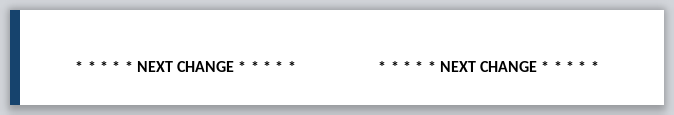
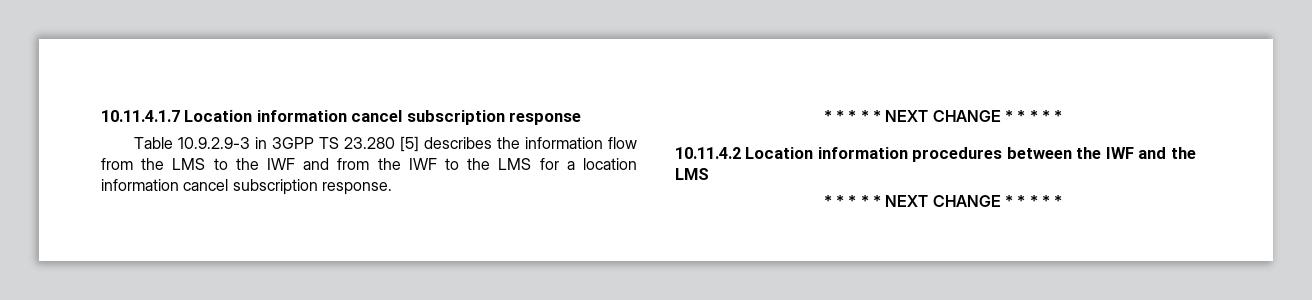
(75, 66) none -> [101,110,582,125] [133,136,638,152] [101,158,637,170] [101,179,392,195] 10.11.4.1.7 Location information cancel subscription response // Table 10.9.2.9-3 in 3GPP TS 23.280 [5] describes the information flow from the LMS to the IWF and from the IWF to the LMS for a location information cancel subscription response. //
(296, 66) none -> [675,147,1196,162] [675,168,709,180] // 10.11.4.2 Location information procedures between the IWF and the LMS

